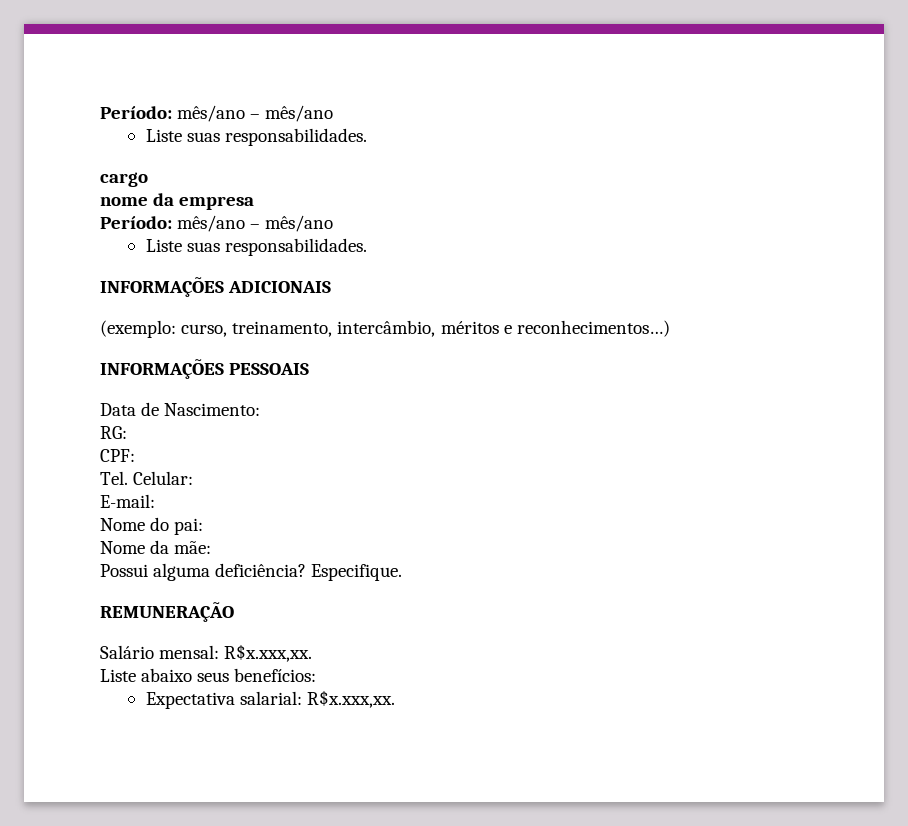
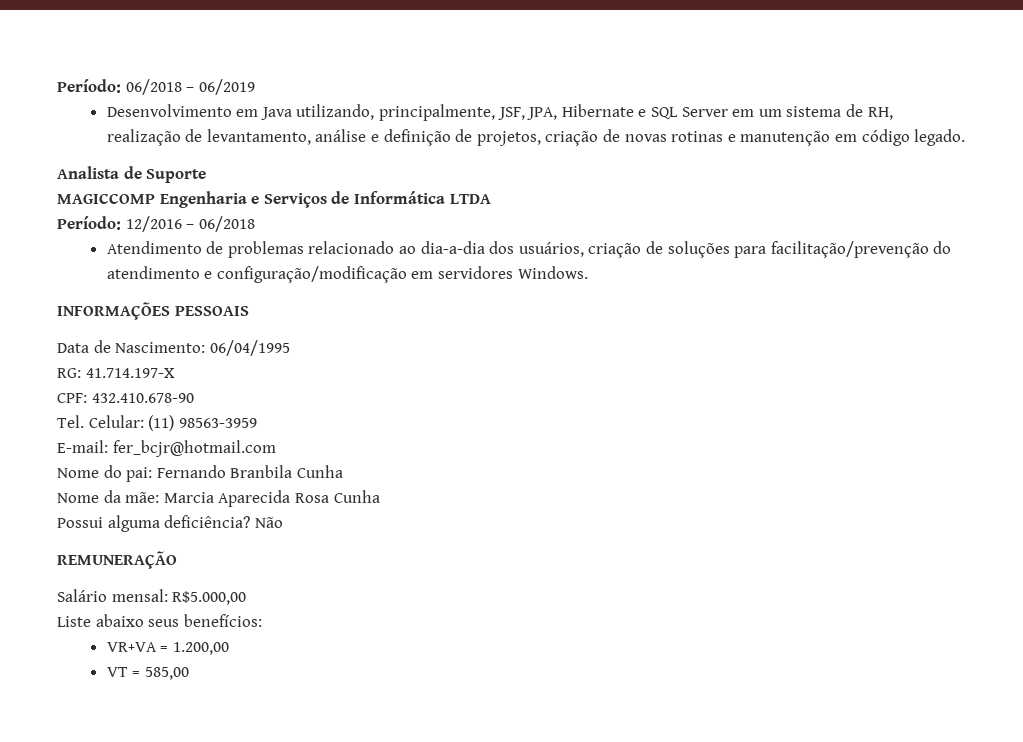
[100,105,334,122] [145,128,367,146] [100,172,148,187] [100,193,255,210] [100,215,334,232] [145,238,367,256] [100,277,332,297] [100,320,670,338] Período: mês/ano – mês/ano // Liste suas responsabilidades. // cargo // nome da empresa // Período: mês/ano – mês/ano // Liste suas responsabilidades. // INFORMAÇÕES ADICIONAIS // (exemplo: curso, treinamento, intercâmbio, méritos e reconhecimentos…) -> [57,79,255,95] [106,104,893,121] [106,129,966,146] [57,166,207,183] [57,191,491,208] [57,216,255,232] [106,241,952,258] [106,266,588,283] Período: 06/2018 – 06/2019 // Desenvolvimento em Java utilizando, principalmente, JSF, JPA, Hibernate e SQL Server em um sistema de RH, realização de levantamento, análise e definição de projetos, criação de novas rotinas e manutenção em código legado. // Analista de Suporte // MAGICCOMP Engenharia e Serviços de Informática LTDA // Período: 12/2016 – 06/2018 // Atendimento de problemas relacionado ao dia-a-dia dos usuários, criação de soluções para facilitação/prevenção do atendimento e configuração/modificação em servidores Windows.
(261, 409) none -> [209,340,290,356] 06/04/1995
(127, 432) none -> [85,368,175,378] 41.714.197-X
(135, 455) none -> [91,393,194,403] 432.410.678-90
(194, 478) none -> [148,415,257,431] (11) 98563-3959
(155, 501) none -> [112,440,276,457] fer_bcjr@hotmail.com
(204, 526) none -> [156,465,343,478] Fernando Branbila Cunha
(212, 547) none -> [163,490,380,507] Marcia Aparecida Rosa Cunha
[311,564,403,581] Especifique. -> [254,517,283,528] Não
[224,644,313,662] R$x.xxx,xx. -> [172,591,247,605] R$5.000,00
[145,690,395,709] Expectativa salarial: R$x.xxx,xx. -> [106,642,229,655] [106,667,189,680] VR+VA = 1.200,00 // VT = 585,00

